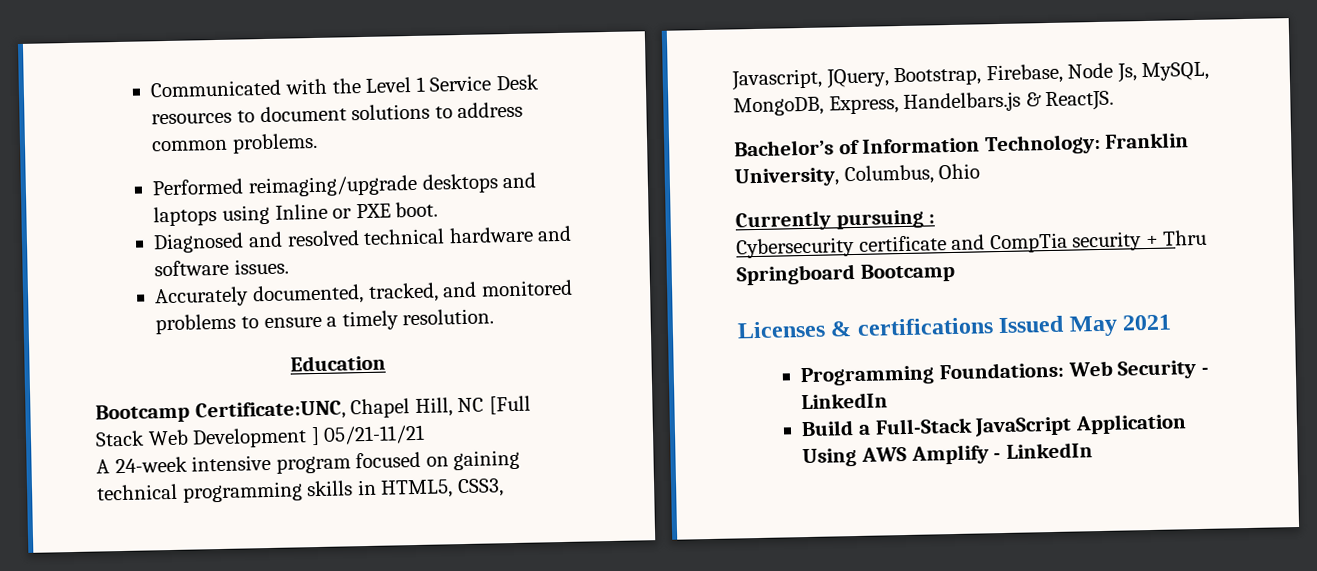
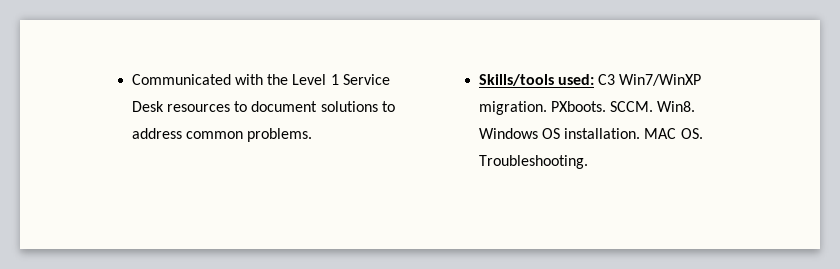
[152,172,537,198] [153,201,439,227] [153,225,573,254] [154,258,289,277] [154,279,573,308] [155,308,495,335] [290,354,386,372] [95,395,531,424] [95,424,426,449] [96,449,521,474] [96,478,504,503] [731,61,1210,91] [733,90,1115,117] [734,132,1190,157] [734,163,981,188] [735,209,936,232] [736,229,1208,259] [736,262,955,286] [737,314,1173,339] [800,360,1209,387] [801,392,889,410] [801,413,1187,437] [802,442,1093,468] Performed reimaging/upgrade desktops and laptops using Inline or PXE boot. // Diagnosed and resolved technical hardware and software issues. // Accurately documented, tracked, and monitored problems to ensure a timely resolution. // Education // Bootcamp Certificate:UNC, Chapel Hill, NC [Full Stack Web Development ] 05/21-11/21 // A 24-week intensive program focused on gaining technical programming skills in HTML5, CSS3, Javascript, JQuery, Bootstrap, Firebase, Node Js, MySQL, MongoDB, Express, Handelbars.js & ReactJS. // Bachelor’s of Information Technology: Franklin University, Columbus, Ohio // Currently pursuing : // Cybersecurity certificate and CompTia security + Thru Springboard Bootcamp // Licenses & certifications Issued May 2021 // Programming Foundations: Web Security - LinkedIn // Build a Full-Stack JavaScript Application Using AWS Amplify - LinkedIn -> [478,74,702,86] [478,101,696,115] [478,128,703,139] [478,155,588,169] Skills/tools used: C3 Win7/WinXP migration. PXboots. SCCM. Win8. Windows OS installation. MAC OS. Troubleshooting.

